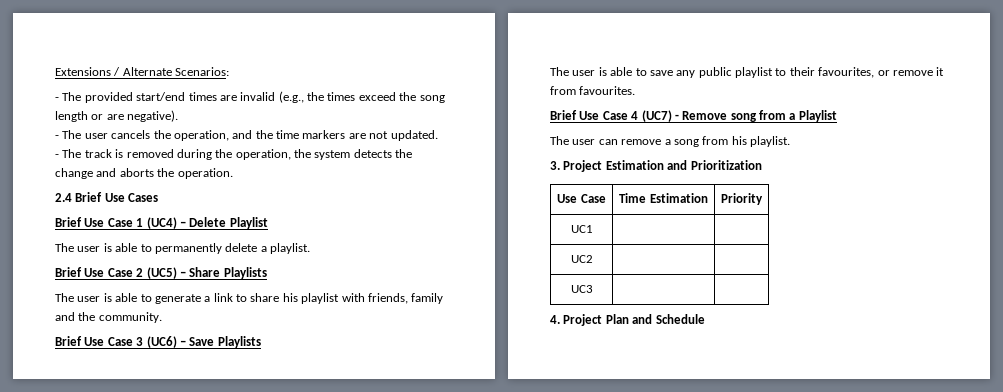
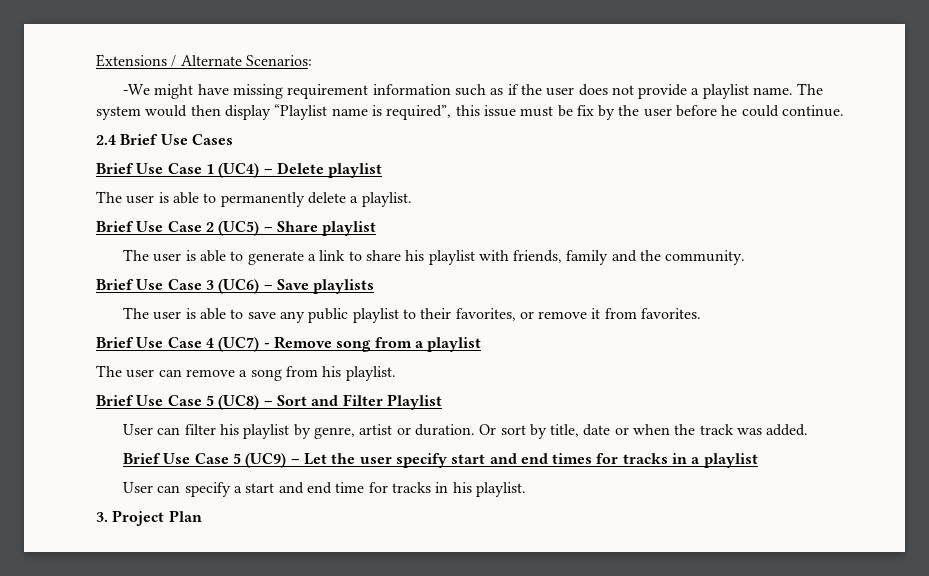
[55,91,445,103] [55,110,179,122] [55,130,438,141] [55,149,413,160] [55,168,233,179] - The provided start/end times are invalid (e.g., the times exceed the song length or are negative). // - The user cancels the operation, and the time markers are not updated. // - The track is removed during the operation, the system detects the change and aborts the operation. -> [122,83,824,99] [96,104,845,120] -We might have missing requirement information such as if the user does not provide a playlist name. The system would then display “Playlist name is required”, this issue must be fix by the user before he could continue.
[229,217,268,229] Playlist -> [328,163,383,178] playlist
[223,267,267,279] Playlists -> [322,221,377,236] playlist
[217,336,261,348] Playlists -> [313,279,375,294] playlists
[818,67,875,78] favourites, -> [455,308,516,321] favorites,
[579,86,636,95] favourites. -> [641,308,702,319] favorites.
[798,110,837,122] Playlist -> [427,337,482,352] playlist
[550,160,762,172] [557,194,606,203] [619,193,708,203] [721,193,763,205] [570,225,593,233] [570,255,593,263] [570,285,593,293] [550,314,705,326] 3. Project Estimation and Prioritization // Use Case | Time Estimation | Priority // UC1 | | // UC2 | | // UC3 | | // 4. Project Plan and Schedule -> [96,394,442,410] [122,424,809,439] [122,453,758,468] [122,482,526,497] [96,510,202,526] Brief Use Case 5 (UC8) – Sort and Filter Playlist // User can filter his playlist by genre, artist or duration. Or sort by title, date or when the track was added. // Brief Use Case 5 (UC9) – Let the user specify start and end times for tracks in a playlist // User can specify a start and end time for tracks in his playlist. // 3. Project Plan

